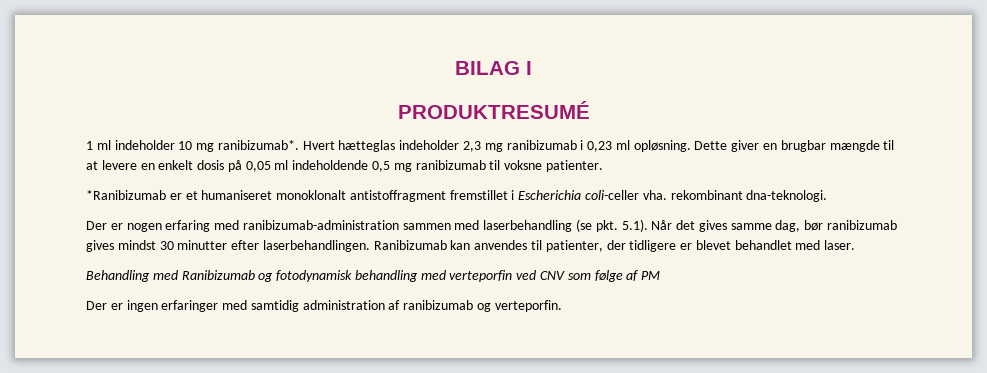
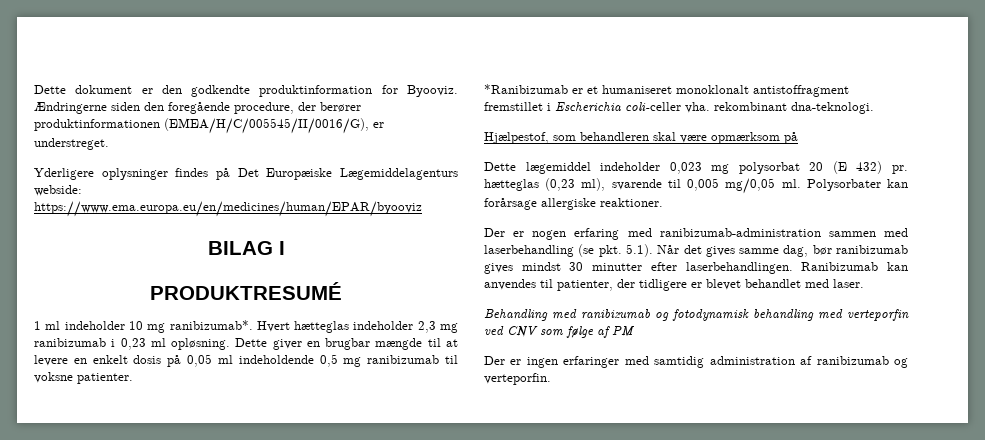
(455, 68) none -> [34,85,458,97] [34,102,361,114] [34,118,384,134] [34,138,109,150] [34,168,458,180] [34,185,82,196] [34,201,422,217] Dette dokument er den godkendte produktinformation for Byooviz. Ændringerne siden den foregående procedure, der berører produktinformationen (EMEA/H/C/005545/II/0016/G), er understreget. // Yderligere oplysninger findes på Det Europæiske Lægemiddelagenturs webside: https://www.ema.europa.eu/en/medicines/human/EPAR/byooviz //
(828, 196) none -> [484,132,798,144] [484,161,908,174] [484,178,908,194] [484,198,663,210] // Hjælpestof, som behandleren skal være opmærksom på // Dette lægemiddel indeholder 0,023 mg polysorbat 20 (E 432) pr. hætteglas (0,23 ml), svarende til 0,005 mg/0,05 ml. Polysorbater kan forårsage allergiske reaktioner.
[181,270,255,280] Ranibizumab -> [581,309,650,319] ranibizumab

